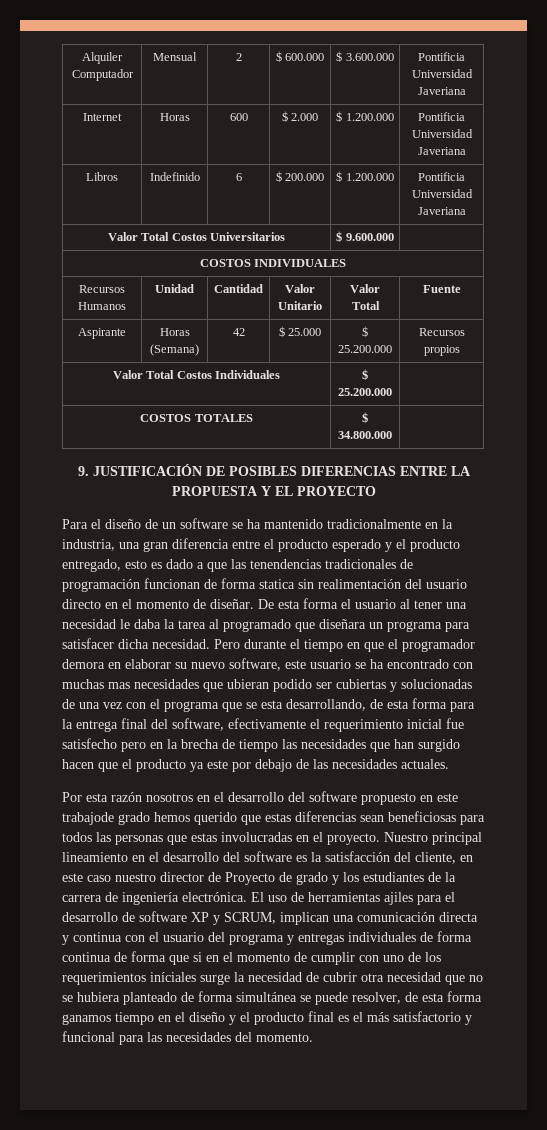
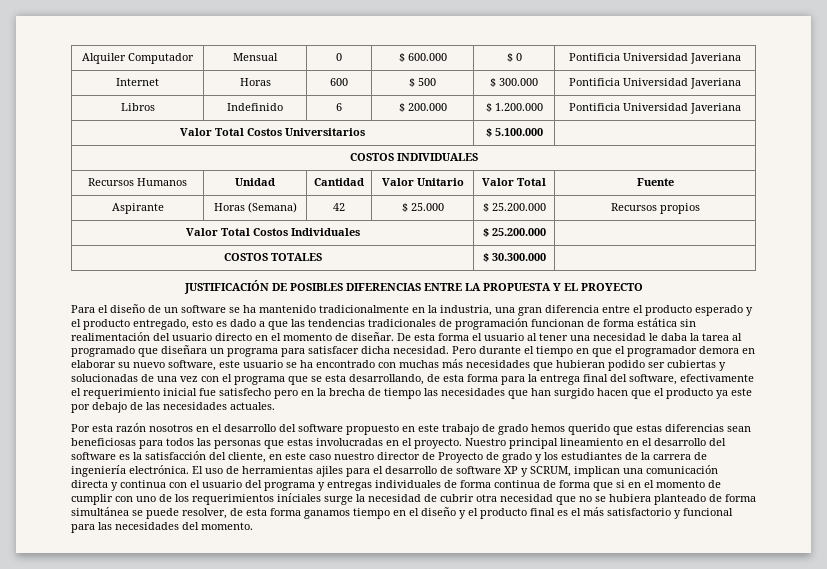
[235,53,242,61] 2 -> [336,53,342,61] 0
[345,53,394,61] 3.600.000 -> [515,53,522,61] 0
[291,113,319,121] [336,111,394,122] 2.000 | $ 1.200.000 -> [418,78,436,86] [490,78,538,87] 500 | $ 300.000
[345,233,394,241] 9.600.000 -> [494,128,543,136] 5.100.000
[338,431,392,439] [77,466,89,476] 34.800.000 | // 9. -> [491,253,546,261] 30.300.000 | //
[250,559,321,569] tenendencias -> [308,319,365,327] tendencias
[259,579,295,589] statica -> [637,318,677,327] estática
[108,679,269,692] mas necesidades que ubieran -> [442,359,605,371] más necesidades que hubieran
[62,812,114,825] trabajode -> [442,424,495,435] trabajo de

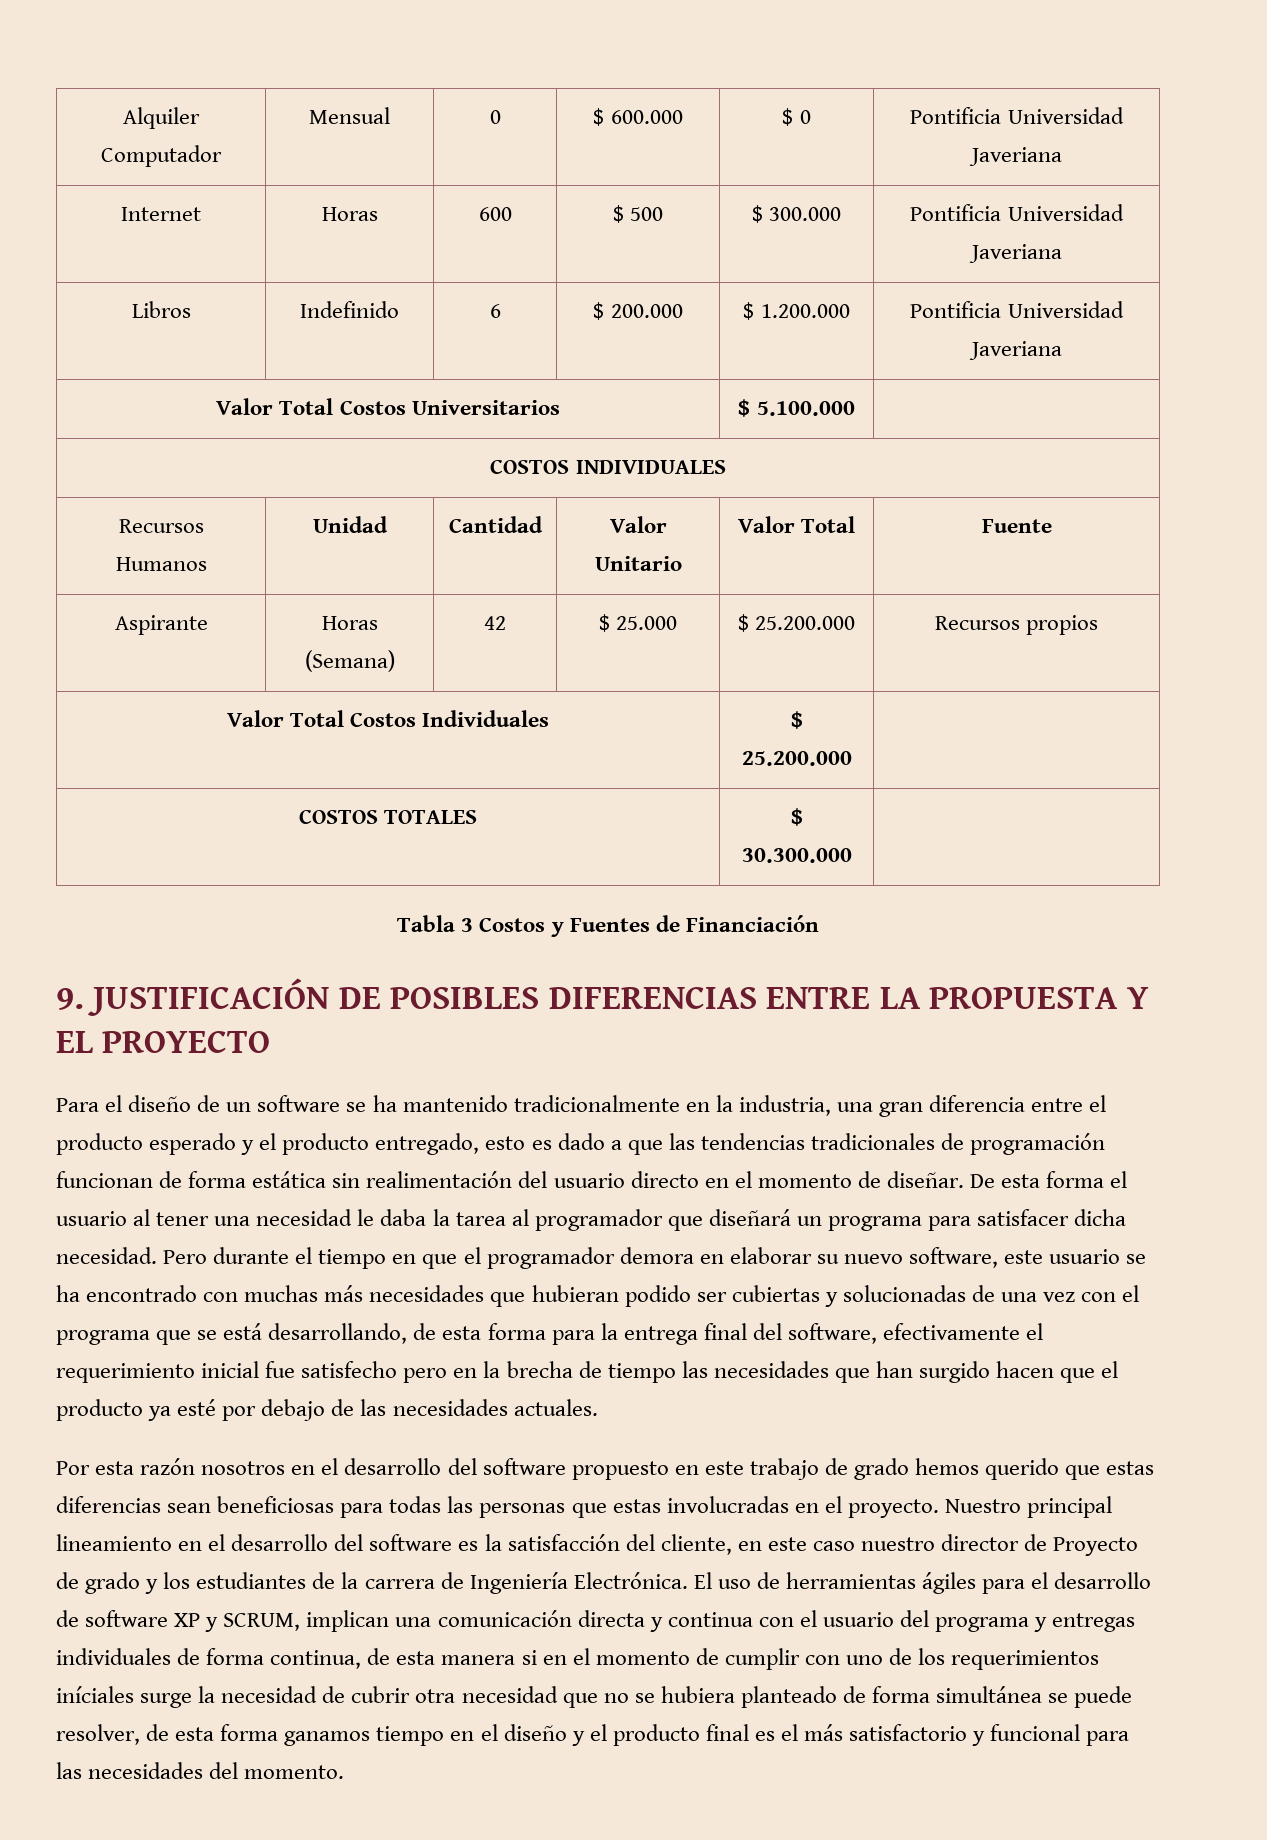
(546, 257) none -> [397,915,819,937] [56,988,84,1010] Tabla 3 Costos y Fuentes de Financiación // 9.
[71,345,207,357] programado que diseñara -> [534,1209,791,1231] programador que diseñará
[325,374,346,382] esta -> [223,1323,263,1340] está
[731,388,752,396] este -> [177,1399,217,1416] esté
[166,438,194,446] todos -> [389,1496,442,1513] todas
[71,465,189,477] ingeniería electrónica. -> [469,1572,688,1594] Ingeniería Electrónica.
[316,466,343,477] ajiles -> [922,1572,977,1594] ágiles
[494,480,613,491] continua de forma que -> [270,1648,516,1669] continua, de esta manera

